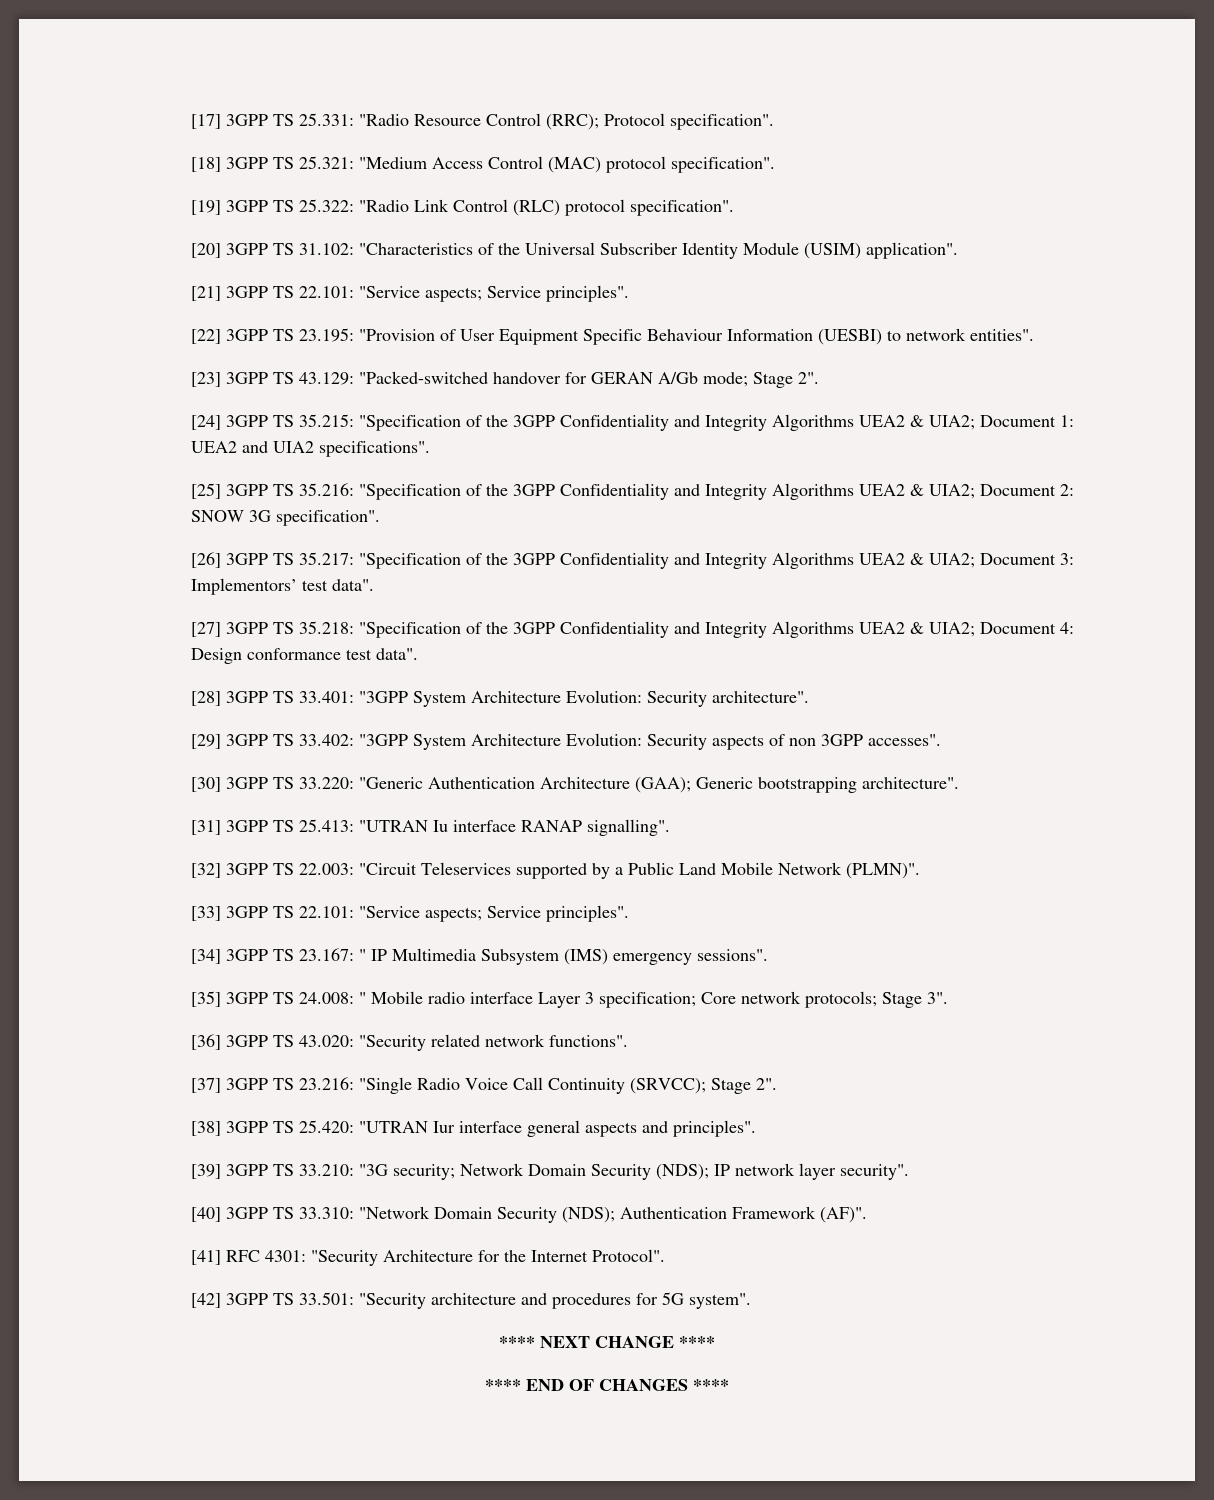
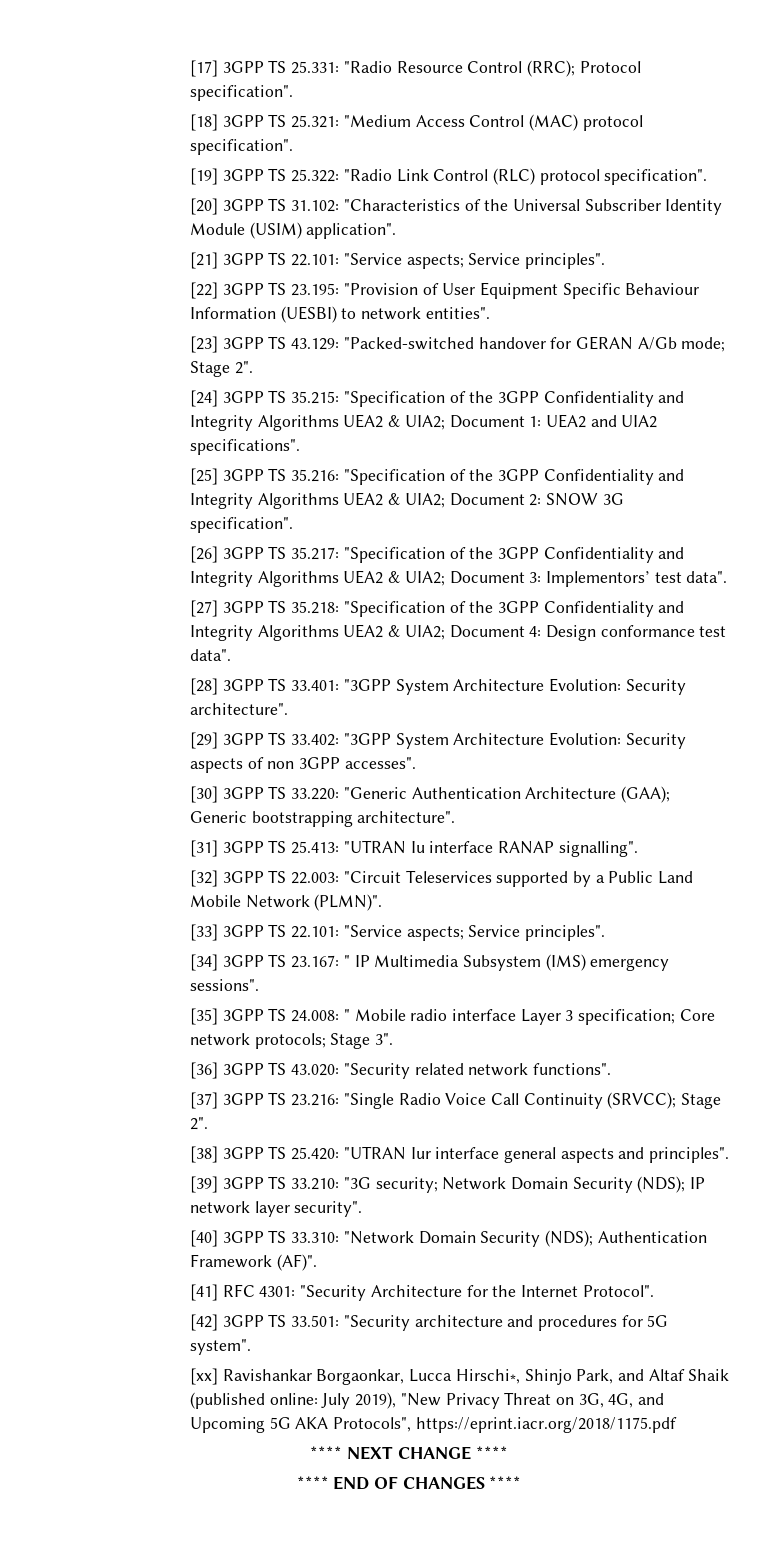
(752, 1301) none -> [189,1368,730,1385] [189,1392,665,1409] [189,1417,677,1433] // [xx] Ravishankar Borgaonkar, Lucca Hirschi∗, Shinjo Park, and Altaf Shaik (published online: July 2019), "New Privacy Threat on 3G, 4G, and Upcoming 5G AKA Protocols", https://eprint.iacr.org/2018/1175.pdf

